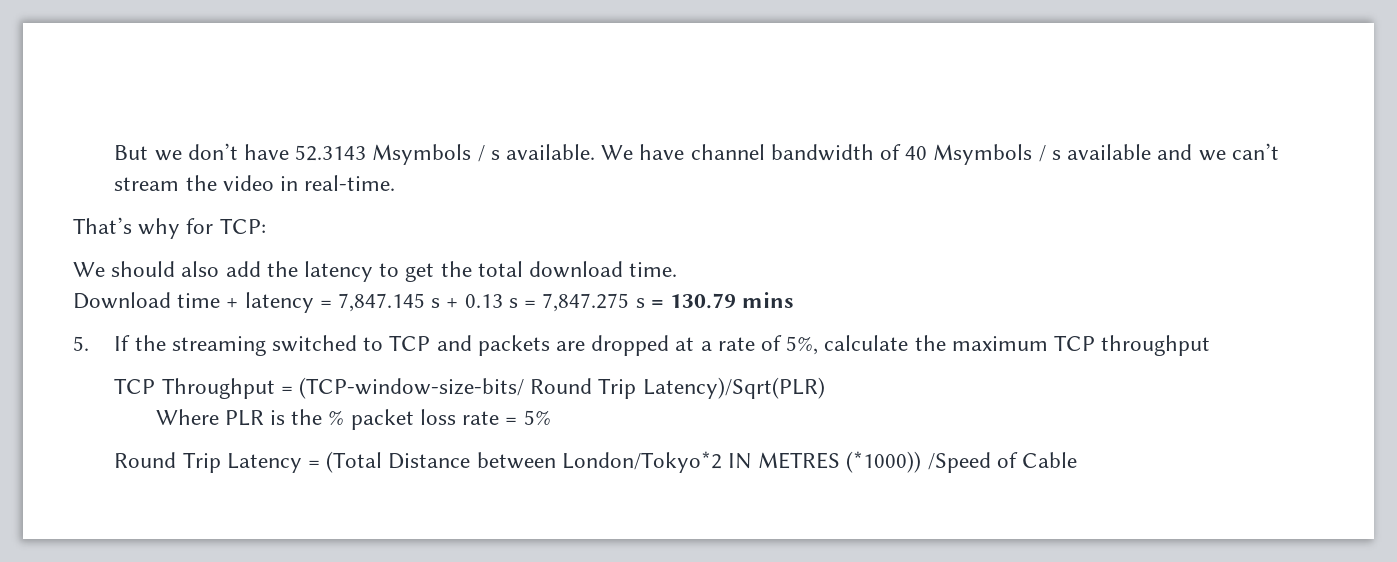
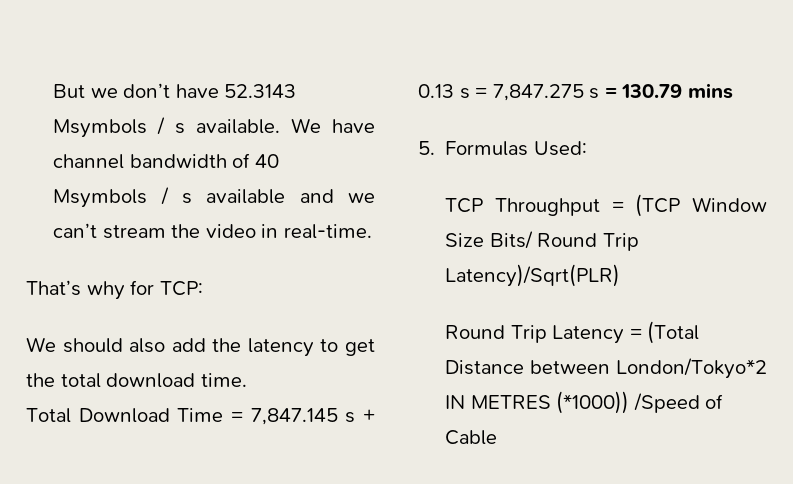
[73,292,314,313] Download time + latency -> [26,408,224,423] Total Download Time
[114,335,1211,356] If the streaming switched to TCP and packets are dropped at a rate of 5%, calculate the maximum TCP throughput -> [445,141,587,156] Formulas Used:
[298,377,524,399] (TCP-window-size-bits/ -> [635,194,767,217] [445,231,533,249] (TCP Window Size Bits/
[155,409,551,430] // Where PLR is the % packet loss rate = 5% -> (621, 275) none

